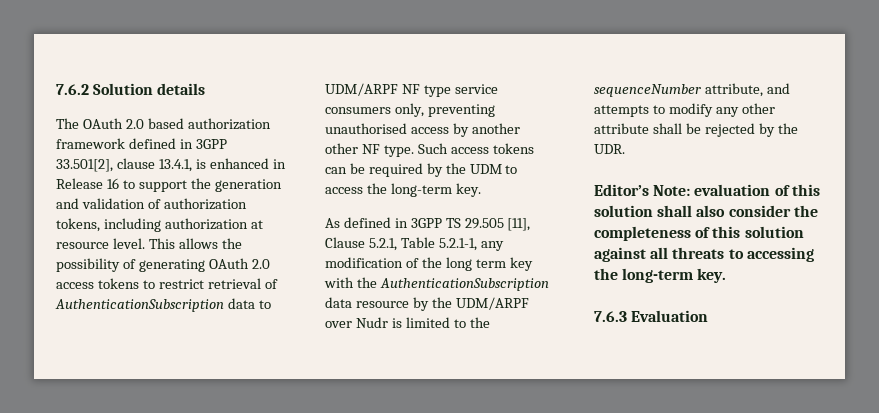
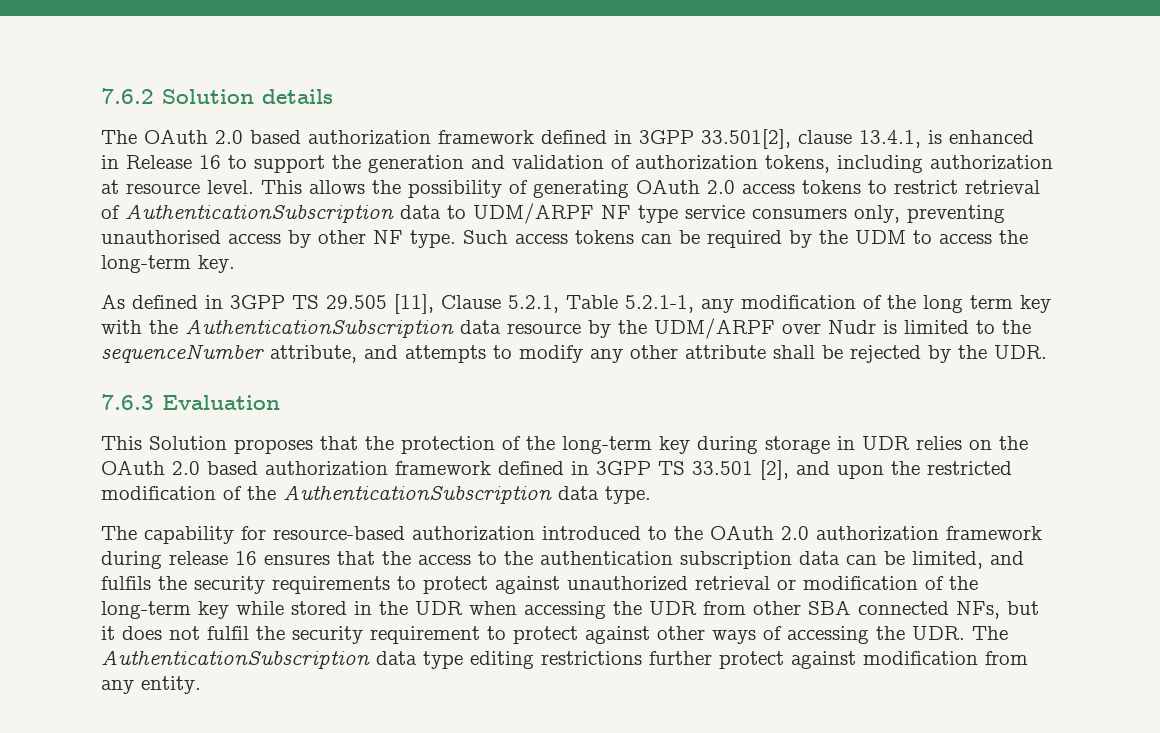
[471,123,520,134] another -> (311, 239) none
[594,184,820,196] [594,205,818,217] [594,226,804,241] [594,247,814,262] [594,268,727,283] [594,310,709,322] Editor’s Note: evaluation of this solution shall also consider the completeness of this solution against all threats to accessing the long-term key. // 7.6.3 Evaluation -> [101,394,280,410] [101,436,1028,454] [101,460,1012,480] [101,485,651,504] [101,525,1042,544] [101,551,1024,569] [101,576,978,594] [101,600,1039,619] [101,626,1008,644] [101,650,1028,669] [101,676,201,694] 7.6.3 Evaluation // This Solution proposes that the protection of the long-term key during storage in UDR relies on the OAuth 2.0 based authorization framework defined in 3GPP TS 33.501 [2], and upon the restricted modification of the AuthenticationSubscription data type. // The capability for resource-based authorization introduced to the OAuth 2.0 authorization framework during release 16 ensures that the access to the authentication subscription data can be limited, and fulfils the security requirements to protect against unauthorized retrieval or modification of the long-term key while stored in the UDR when accessing the UDR from other SBA connected NFs, but it does not fulfil the security requirement to protect against other ways of accessing the UDR. The AuthenticationSubscription data type editing restrictions further protect against modification from any entity.

